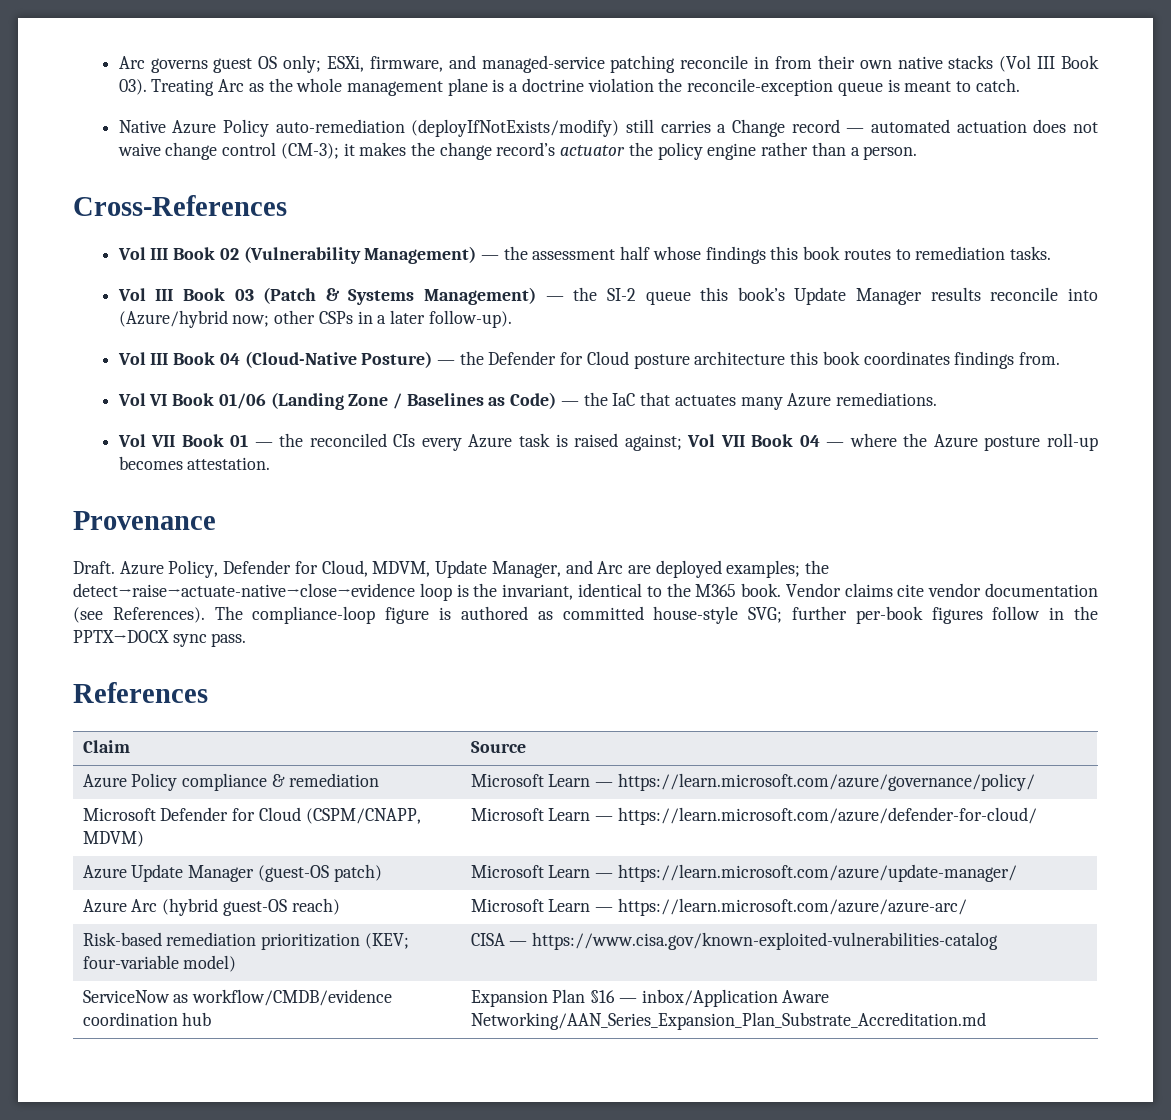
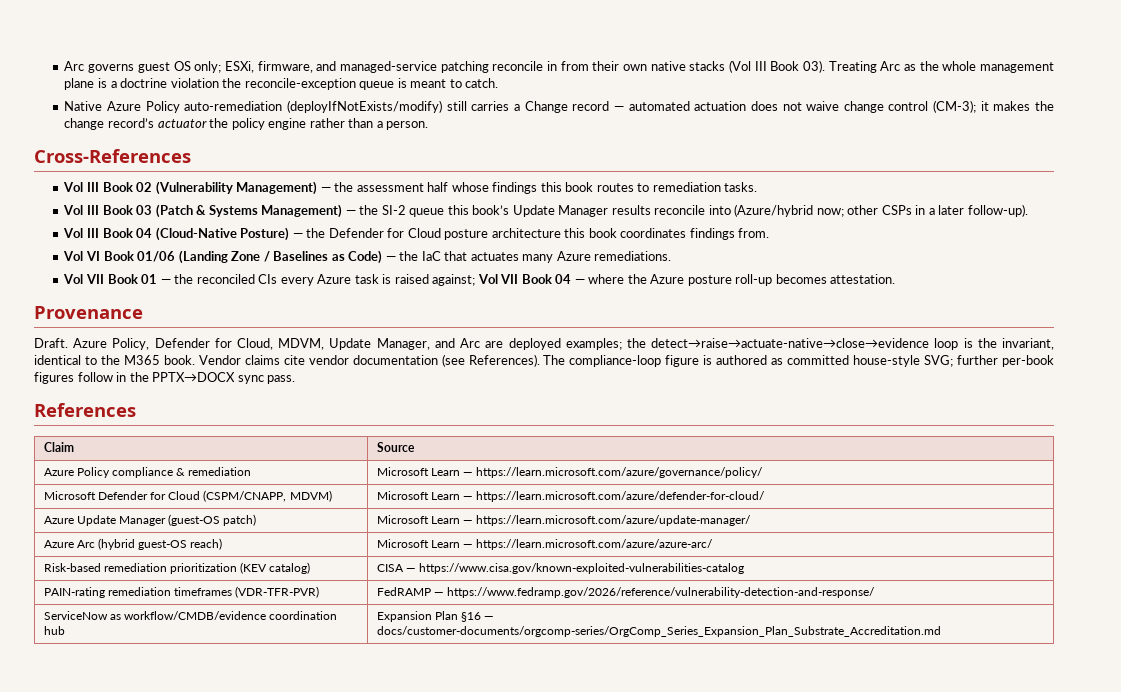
[364,933,409,949] [82,955,237,972] (KEV; four-variable model) -> [240,562,311,574] (KEV catalog)
(999, 941) none -> [44,586,320,598] [377,587,876,598] // PAIN-rating remediation timeframes (VDR-TFR-PVR) | FedRAMP — https://www.fedramp.gov/2026/reference/vulnerability-detection-and-response/
[641,989,830,1007] [470,1012,986,1030] inbox/Application Aware Networking/AAN_Series_Expansion_Plan_Substrate_Accreditation.md -> [377,626,942,637] docs/customer-documents/orgcomp-series/OrgComp_Series_Expansion_Plan_Substrate_Accreditation.md

